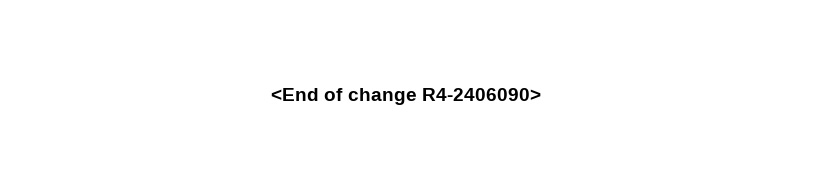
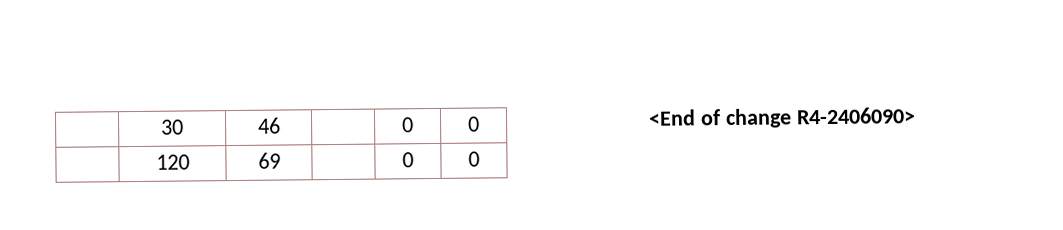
(271, 94) none -> [161,119,184,135] [257,117,281,134] [402,117,414,133] [468,116,480,132] [155,154,190,170] [257,152,281,169] [402,152,414,168] [468,151,480,167] | 30 | 46 | | 0 | 0 // | 120 | 69 | | 0 | 0 //

